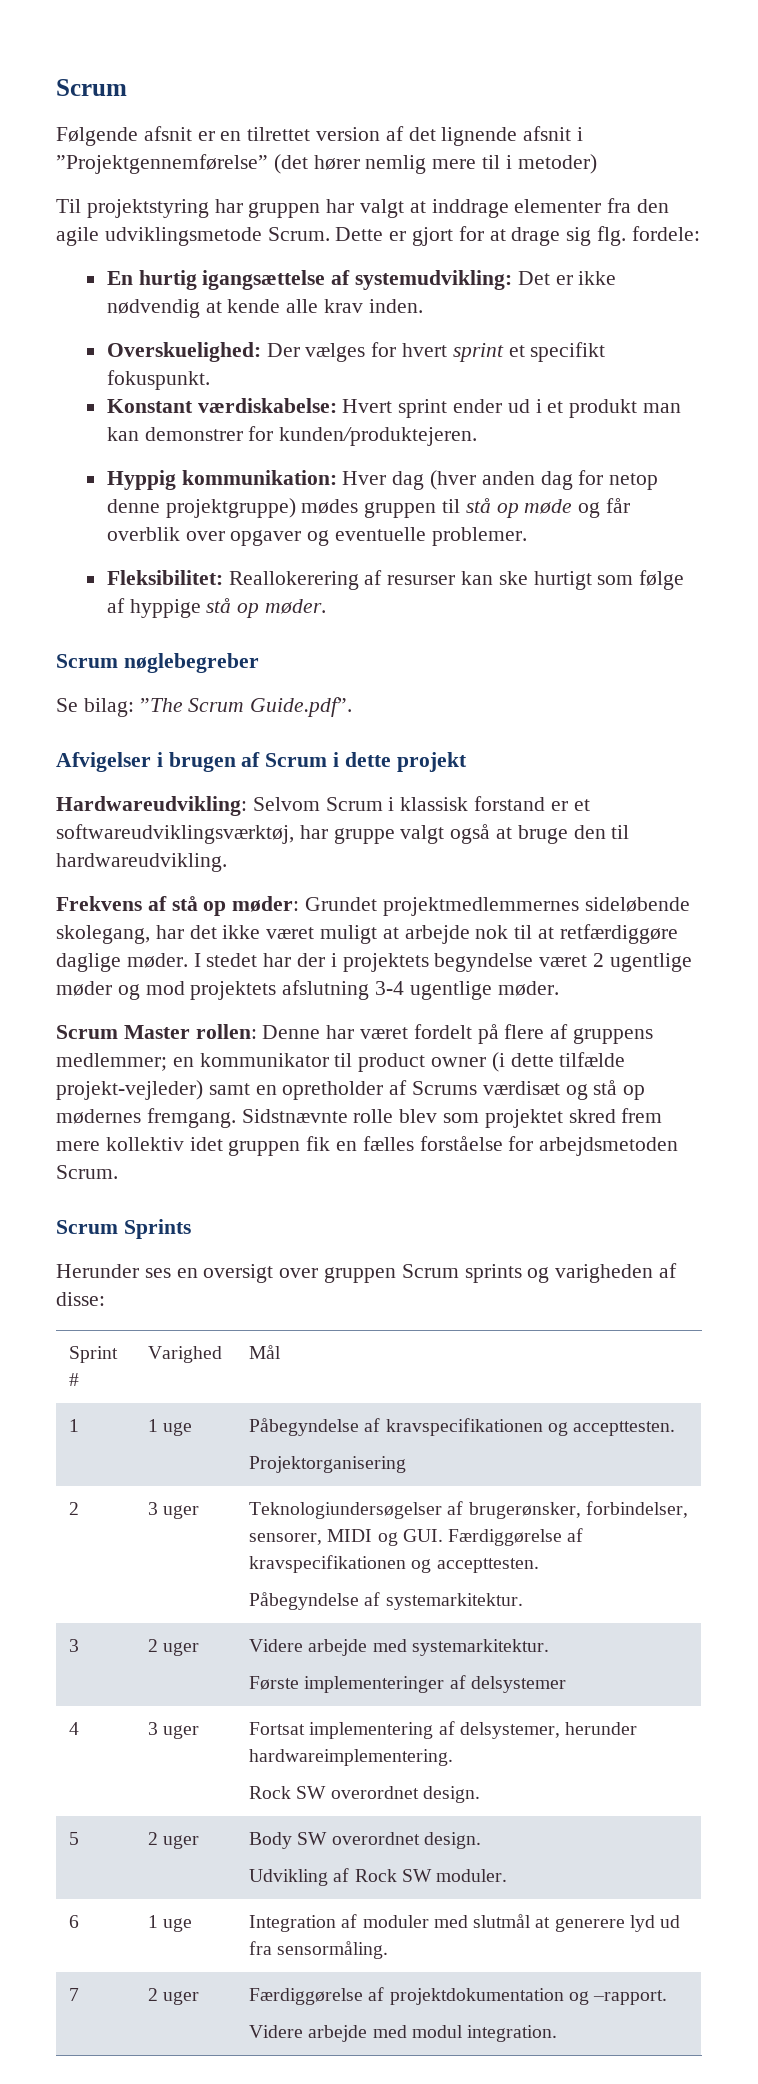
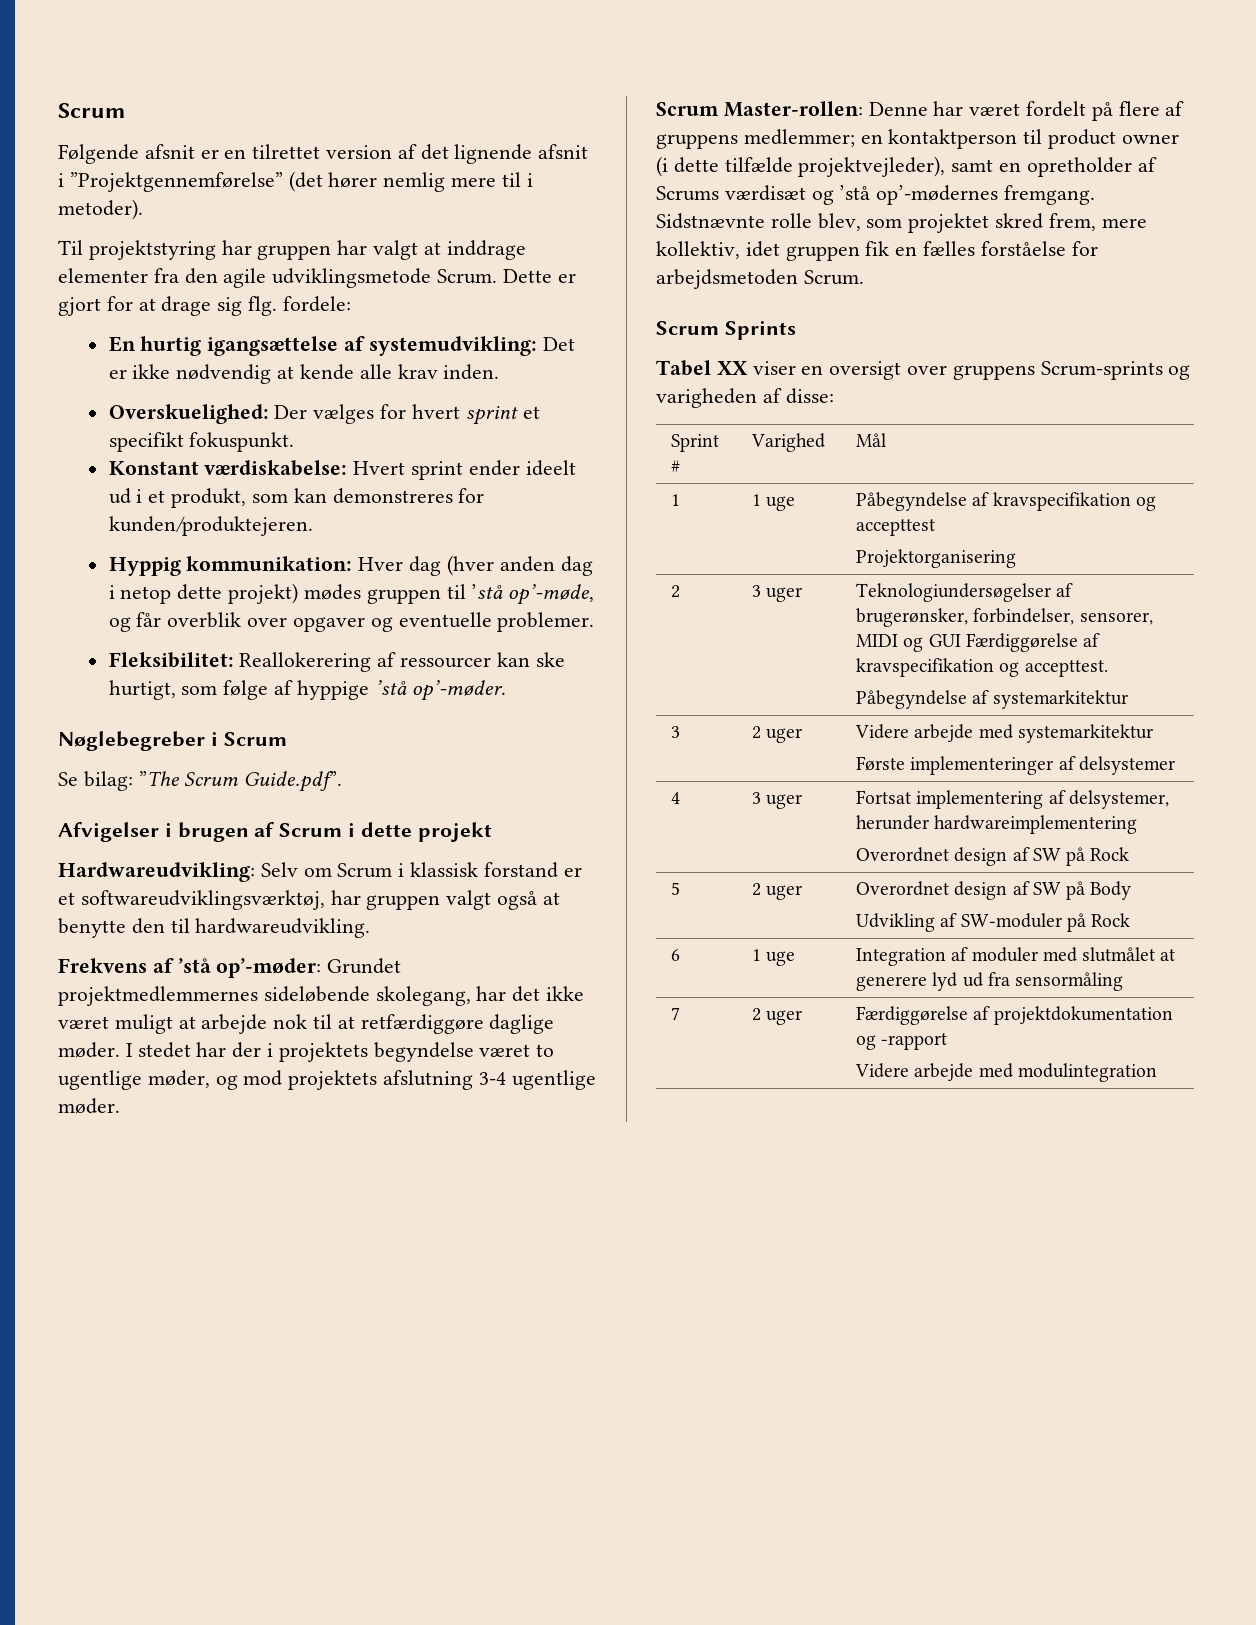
[517,154,597,174] metoder) -> [58,199,143,220] metoder).
(502, 406) none -> [525,460,576,476] ideelt
[569,399,681,418] [106,427,243,441] produkt man kan demonstrer -> [171,488,453,508] produkt, som kan demonstreres
[578,470,659,490] [106,498,573,518] for netop denne projektgruppe) mødes gruppen til stå op møde -> [108,583,595,605] i netop dette projekt) mødes gruppen til ’stå op’-møde,
[387,575,456,585] resurser -> [400,657,492,668] ressourcer
[533,571,592,590] hurtigt -> [108,680,176,700] hurtigt,
[206,598,326,618] [56,653,259,673] stå op møder. // Scrum nøglebegreber -> [374,680,506,701] [58,731,287,751] ’stå op’-møder. // Nøglebegreber i Scrum
[252,797,320,811] Selvom -> [260,862,332,877] Selv om
[333,828,395,844] gruppe -> [366,895,441,910] gruppen
[517,825,568,844] bruge -> [58,918,126,938] benytte
[171,896,300,916] stå op møder: -> [177,958,322,978] ’stå op’-møder:
[593,953,692,972] [56,981,112,996] 2 ugentlige møder -> [536,1044,555,1057] [58,1070,210,1090] to ugentlige møder,
[123,1024,257,1039] Master rollen: -> [723,101,863,117] Master-rollen:
[199,1053,329,1067] kommunikator -> [888,129,1018,149] kontaktperson
[56,1080,203,1100] projekt-vejleder) -> [798,156,946,177] projektvejleder),
[593,1080,646,1100] [56,1109,141,1124] stå op mødernes -> [839,185,999,205] ’stå op’-mødernes
[399,1109,438,1123] blev -> [817,213,861,231] blev,
[621,1108,663,1123] [56,1137,184,1151] frem mere kollektiv -> [1048,213,1147,231] [656,241,740,259] frem, mere kollektiv,
[56,1264,522,1283] Herunder ses en oversigt over gruppen Scrum sprints -> [656,360,1163,380] Tabel XX viser en oversigt over gruppens Scrum-sprints
[385,1418,676,1436] kravspecifikationen og accepttesten. -> [992,492,1156,511] [855,519,935,536] kravspecifikation og accepttest
[402,1528,584,1546] [249,1555,539,1573] [249,1592,523,1610] GUI. Færdiggørelse af kravspecifikationen og accepttesten. // Påbegyndelse af systemarkitektur. -> [928,633,1101,652] [855,658,1108,677] [855,690,1128,709] GUI Færdiggørelse af kravspecifikation og accepttest. // Påbegyndelse af systemarkitektur
[411,1639,549,1656] systemarkitektur. -> [1017,724,1153,743] systemarkitektur
[249,1749,454,1766] [249,1786,480,1803] [69,1832,80,1845] [148,1832,200,1849] [249,1832,481,1849] hardwareimplementering. // Rock SW overordnet design. // 5 | 2 uger | Body SW overordnet design. -> [934,815,1138,834] [855,847,1130,866] [670,882,680,895] [751,883,803,900] [855,881,1132,900] hardwareimplementering // Overordnet design af SW på Rock // 5 | 2 uger | Overordnet design af SW på Body
[354,1869,508,1882] Rock SW moduler. -> [960,913,1131,932] SW-moduler på Rock
[473,1914,532,1928] slutmål -> [1082,947,1156,962] slutmålet
[277,1941,389,1959] sensormåling. -> [1015,972,1124,991] sensormåling
[593,1990,668,2005] [249,2025,558,2042] –rapport. // Videre arbejde med modul integration. -> [881,1033,948,1050] [854,1063,1157,1082] -rapport // Videre arbejde med modulintegration

